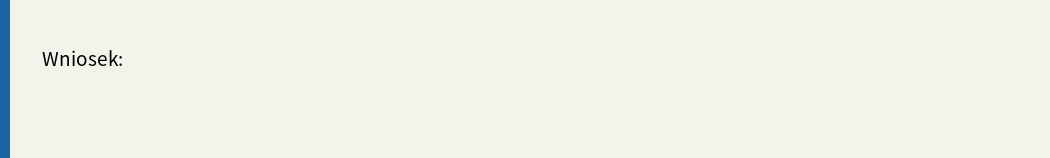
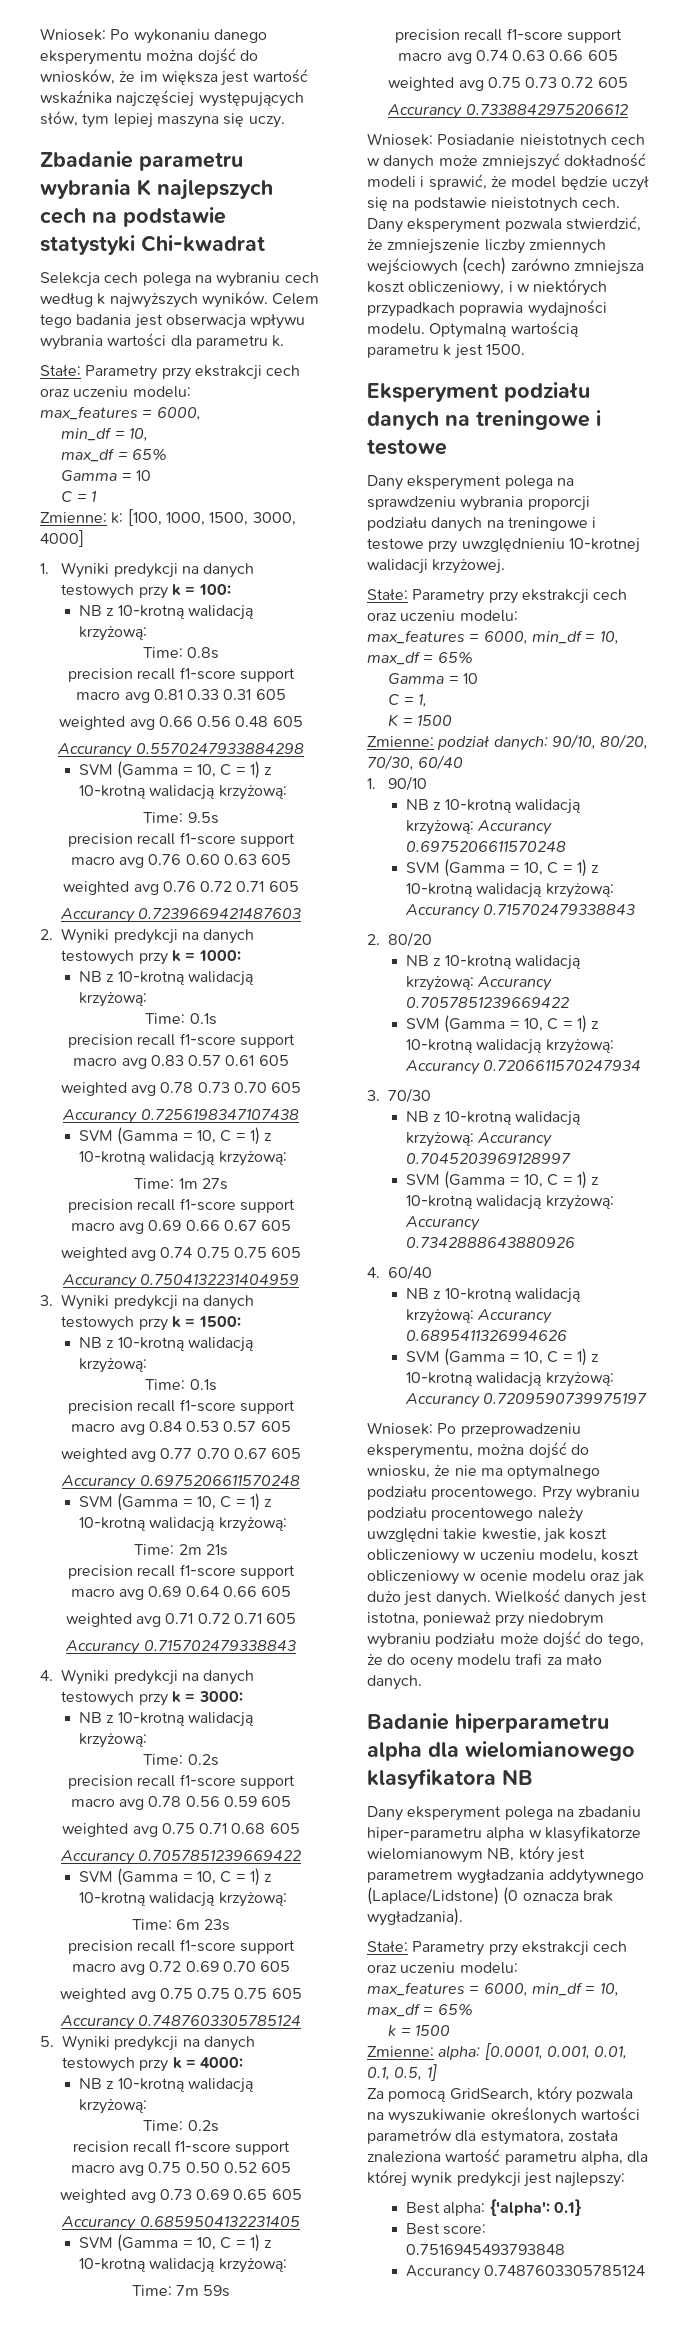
[42,50,123,66] Wniosek: -> [40,28,267,44] [40,48,258,65] [40,69,308,86] [40,90,304,107] [40,111,285,128] [40,151,243,171] [40,179,273,200] [40,207,226,227] [40,235,265,255] [40,272,319,287] [40,291,320,308] [40,314,306,329] [40,333,285,350] [40,365,301,380] [40,386,191,398] [40,406,201,420] [61,427,149,441] [61,448,168,462] [61,470,152,481] [61,491,98,502] [40,509,296,526] [40,530,84,547] [40,562,255,578] [61,584,231,599] [78,605,254,620] [78,626,147,641] [142,647,220,659] [68,667,295,682] [76,689,286,703] [59,716,303,730] [57,743,304,758] [78,761,273,779] [78,785,287,800] [143,812,219,824] [68,832,295,847] [70,854,292,868] [63,881,299,895] [59,908,302,923] [40,928,255,944] [61,950,241,965] [78,971,254,986] [78,992,147,1007] [145,1013,217,1025] [68,1033,295,1048] [73,1055,289,1069] [60,1082,302,1096] [62,1109,299,1124] [78,1127,273,1145] [78,1151,287,1166] [134,1178,228,1190] [68,1198,295,1213] [70,1220,292,1234] [60,1247,302,1261] [61,1274,300,1289] [40,1294,255,1310] [61,1316,241,1331] [78,1337,254,1352] [78,1358,147,1373] [145,1379,217,1391] [68,1399,295,1414] [71,1421,291,1435] [60,1448,302,1462] [61,1475,300,1490] [78,1493,273,1511] [78,1517,287,1532] [134,1544,228,1556] [68,1564,295,1579] [70,1586,292,1600] [65,1613,297,1627] [65,1640,296,1655] [40,1669,255,1685] [61,1691,243,1706] [78,1712,254,1727] [78,1733,147,1748] [143,1754,219,1766] [68,1774,295,1789] [70,1796,292,1810] [62,1823,300,1837] [59,1850,302,1865] [78,1868,273,1886] [78,1892,287,1907] [131,1919,231,1931] [68,1939,295,1954] [71,1961,291,1975] [60,1988,302,2002] [59,2015,302,2030] [40,2035,255,2051] [62,2057,244,2072] [78,2078,254,2093] [78,2099,147,2114] [143,2120,219,2132] [72,2140,291,2155] [70,2162,292,2176] [60,2189,302,2203] [61,2216,300,2231] [78,2234,273,2252] [78,2258,287,2273] [131,2285,231,2297] [395,28,622,43] [398,50,618,64] [388,77,628,91] [387,104,628,119] [367,133,645,149] [367,153,647,170] [367,174,649,191] [367,197,621,212] [367,216,641,233] [367,239,606,254] [367,257,644,275] [367,279,608,296] [367,300,607,317] [367,321,579,338] [367,344,525,359] [367,382,590,402] [367,410,601,430] [367,439,447,455] [367,475,574,490] [367,496,590,511] [367,517,597,532] [367,538,640,553] [367,559,506,574] [367,589,628,604] [367,610,518,622] [367,630,619,644] [367,651,473,665] [388,673,479,684] [388,694,428,707] [388,715,453,726] [367,734,649,751] [367,755,464,770] [367,776,428,791] [405,799,581,814] [405,820,553,835] [405,841,566,852] [405,859,600,877] [405,883,614,898] [404,904,636,919] [367,932,433,947] [405,955,581,970] [405,976,553,991] [405,997,569,1008] [405,1015,600,1033] [405,1039,614,1054] [404,1060,642,1075] [367,1088,432,1103] [405,1111,581,1126] [405,1132,553,1147] [405,1153,571,1164] [405,1171,600,1189] [405,1195,614,1210] [404,1216,480,1231] [405,1237,575,1248] [367,1265,433,1280] [405,1288,581,1303] [405,1309,553,1324] [405,1330,567,1341] [405,1348,600,1366] [405,1372,614,1387] [404,1393,648,1408] [367,1422,581,1437] [367,1442,589,1459] [367,1465,601,1480] [367,1486,640,1501] [367,1507,583,1522] [367,1528,608,1543] [367,1549,640,1564] [367,1570,644,1585] [367,1589,647,1606] [367,1612,604,1627] [367,1631,644,1648] [367,1653,602,1669] [367,1675,422,1690] [367,1713,609,1733] [367,1741,635,1761] [367,1769,533,1789] [367,1806,642,1821] [367,1826,641,1842] [367,1846,585,1863] [367,1869,644,1884] [367,1887,613,1905] [367,1908,463,1926] [367,1941,628,1956] [367,1962,518,1974] [367,1982,619,1996] [367,2003,473,2017] [388,2025,451,2036] [367,2043,628,2060] [367,2064,437,2081] [367,2086,634,2103] [367,2107,640,2124] [367,2128,618,2145] [367,2149,649,2165] [367,2170,626,2187] [405,2199,581,2216] [405,2223,487,2235] [405,2244,565,2255] [405,2265,646,2280] Wniosek: Po wykonaniu danego eksperymentu można dojść do wniosków, że im większa jest wartość wskaźnika najczęściej występujących słów, tym lepiej maszyna się uczy. // Zbadanie parametru wybrania K najlepszych cech na podstawie statystyki Chi-kwadrat // Selekcja cech polega na wybraniu cech według k najwyższych wyników. Celem tego badania jest obserwacja wpływu wybrania wartości dla parametru k. // Stałe: Parametry przy ekstrakcji cech oraz uczeniu modelu: // max_features = 6000, // min_df = 10, // max_df = 65% // Gamma = 10 // C = 1 // Zmienne: k: [100, 1000, 1500, 3000, 4000] // 1. Wyniki predykcji na danych testowych przy k = 100: // NB z 10-krotną walidacją krzyżową: // Time: 0.8s // precision recall f1-score support // macro avg 0.81 0.33 0.31 605 // weighted avg 0.66 0.56 0.48 605 // Accurancy 0.5570247933884298 // SVM (Gamma = 10, C = 1) z 10-krotną walidacją krzyżową: // Time: 9.5s // precision recall f1-score support // macro avg 0.76 0.60 0.63 605 // weighted avg 0.76 0.72 0.71 605 // Accurancy 0.7239669421487603 // 2. Wyniki predykcji na danych testowych przy k = 1000: // NB z 10-krotną walidacją krzyżową: // Time: 0.1s // precision recall f1-score support // macro avg 0.83 0.57 0.61 605 // weighted avg 0.78 0.73 0.70 605 // Accurancy 0.7256198347107438 // SVM (Gamma = 10, C = 1) z 10-krotną walidacją krzyżową: // Time: 1m 27s // precision recall f1-score support // macro avg 0.69 0.66 0.67 605 // weighted avg 0.74 0.75 0.75 605 // Accurancy 0.7504132231404959 // 3. Wyniki predykcji na danych testowych przy k = 1500: // NB z 10-krotną walidacją krzyżową: // Time: 0.1s // precision recall f1-score support // macro avg 0.84 0.53 0.57 605 // weighted avg 0.77 0.70 0.67 605 // Accurancy 0.6975206611570248 // SVM (Gamma = 10, C = 1) z 10-krotną walidacją krzyżową: // Time: 2m 21s // precision recall f1-score support // macro avg 0.69 0.64 0.66 605 // weighted avg 0.71 0.72 0.71 605 // Accurancy 0.715702479338843 // 4. Wyniki predykcji na danych testowych przy k = 3000: // NB z 10-krotną walidacją krzyżową: // Time: 0.2s // precision recall f1-score support // macro avg 0.78 0.56 0.59 605 // weighted avg 0.75 0.71 0.68 605 // Accurancy 0.7057851239669422 // SVM (Gamma = 10, C = 1) z 10-krotną walidacją krzyżową: // Time: 6m 23s // precision recall f1-score support // macro avg 0.72 0.69 0.70 605 // weighted avg 0.75 0.75 0.75 605 // Accurancy 0.7487603305785124 // 5. Wyniki predykcji na danych testowych przy k = 4000: // NB z 10-krotną walidacją krzyżową: // Time: 0.2s // recision recall f1-score support // macro avg 0.75 0.50 0.52 605 // weighted avg 0.73 0.69 0.65 605 // Accurancy 0.6859504132231405 // SVM (Gamma = 10, C = 1) z 10-krotną walidacją krzyżową: // Time: 7m 59s // precision recall f1-score support // macro avg 0.74 0.63 0.66 605 // weighted avg 0.75 0.73 0.72 605 // Accurancy 0.7338842975206612 // Wniosek: Posiadanie nieistotnych cech w danych może zmniejszyć dokładność modeli i sprawić, że model będzie uczył się na podstawie nieistotnych cech. Dany eksperyment pozwala stwierdzić, że zmniejszenie liczby zmiennych wejściowych (cech) zarówno zmniejsza koszt obliczeniowy, i w niektórych przypadkach poprawia wydajności modelu. Optymalną wartością parametru k jest 1500. // Eksperyment podziału danych na treningowe i testowe // Dany eksperyment polega na sprawdzeniu wybrania proporcji podziału danych na treningowe i testowe przy uwzględnieniu 10-krotnej walidacji krzyżowej. // Stałe: Parametry przy ekstrakcji cech oraz uczeniu modelu: // max_features = 6000, min_df = 10, max_df = 65% // Gamma = 10 // C = 1, // K = 1500 // Zmienne: podział danych: 90/10, 80/20, 70/30, 60/40 // 1. 90/10 // NB z 10-krotną walidacją krzyżową: Accurancy 0.6975206611570248 // SVM (Gamma = 10, C = 1) z 10-krotną walidacją krzyżową: Accurancy 0.715702479338843 // 2. 80/20 // NB z 10-krotną walidacją krzyżową: Accurancy 0.7057851239669422 // SVM (Gamma = 10, C = 1) z 10-krotną walidacją krzyżową: Accurancy 0.7206611570247934 // 3. 70/30 // NB z 10-krotną walidacją krzyżową: Accurancy 0.7045203969128997 // SVM (Gamma = 10, C = 1) z 10-krotną walidacją krzyżową: Accurancy 0.7342888643880926 // 4. 60/40 // NB z 10-krotną walidacją krzyżową: Accurancy 0.6895411326994626 // SVM (Gamma = 10, C = 1) z 10-krotną walidacją krzyżową: Accurancy 0.7209590739975197 // Wniosek: Po przeprowadzeniu eksperymentu, można dojść do wniosku, że nie ma optymalnego podziału procentowego. Przy wybraniu podziału procentowego należy uwzględni takie kwestie, jak koszt obliczeniowy w uczeniu modelu, koszt obliczeniowy w ocenie modelu oraz jak dużo jest danych. Wielkość danych jest istotna, ponieważ przy niedobrym wybraniu podziału może dojść do tego, że do oceny modelu trafi za mało danych. // Badanie hiperparametru alpha dla wielomianowego klasyfikatora NB // Dany eksperyment polega na zbadaniu hiper-parametru alpha w klasyfikatorze wielomianowym NB, który jest parametrem wygładzania addytywnego (Laplace/Lidstone) (0 oznacza brak wygładzania). // Stałe: Parametry przy ekstrakcji cech oraz uczeniu modelu: // max_features = 6000, min_df = 10, max_df = 65% // k = 1500 // Zmienne: alpha: [0.0001, 0.001, 0.01, 0.1, 0.5, 1] // Za pomocą GridSearch, który pozwala na wyszukiwanie określonych wartości parametrów dla estymatora, została znaleziona wartość parametru alpha, dla której wynik predykcji jest najlepszy: // Best alpha: {'alpha': 0.1} // Best score: 0.7516945493793848 // Accurancy 0.7487603305785124

